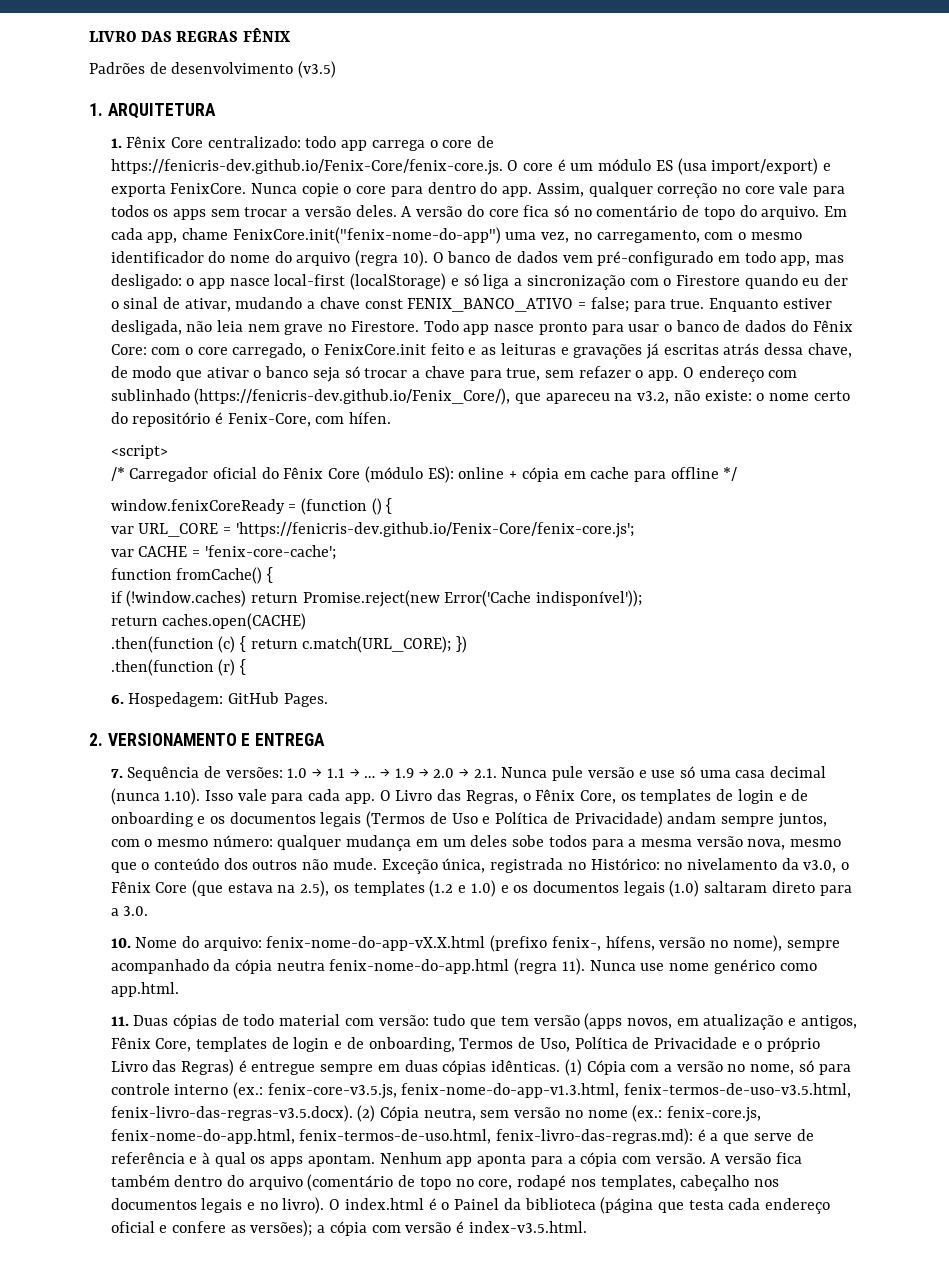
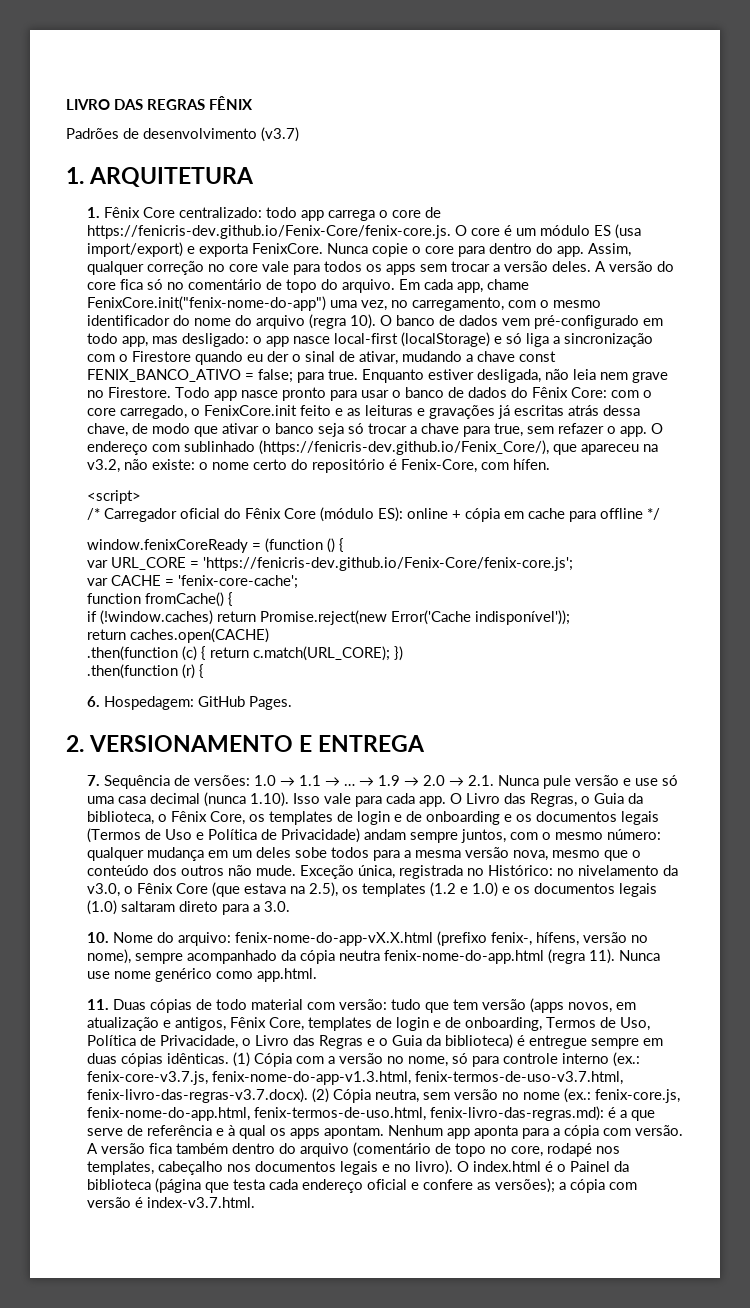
[298,61,337,78] (v3.5) -> [261,127,299,142] (v3.7)
(531, 797) none -> [593,793,643,804] [86,811,167,825] Guia da biblioteca, o
[653,1037,821,1052] [110,1059,234,1076] Privacidade e o próprio Livro das Regras) -> [159,1034,513,1049] Privacidade, o Livro das Regras e o Guia da biblioteca)
[267,1083,852,1099] [110,1105,353,1122] fenix-core-v3.5.js, fenix-nome-do-app-v1.3.html, fenix-termos-de-uso-v3.5.html, fenix-livro-das-regras-v3.5.docx). -> [86,1071,623,1085] [86,1088,308,1103] fenix-core-v3.7.js, fenix-nome-do-app-v1.3.html, fenix-termos-de-uso-v3.7.html, fenix-livro-das-regras-v3.7.docx).
[468,1221,587,1233] index-v3.5.html. -> [146,1197,255,1208] index-v3.7.html.

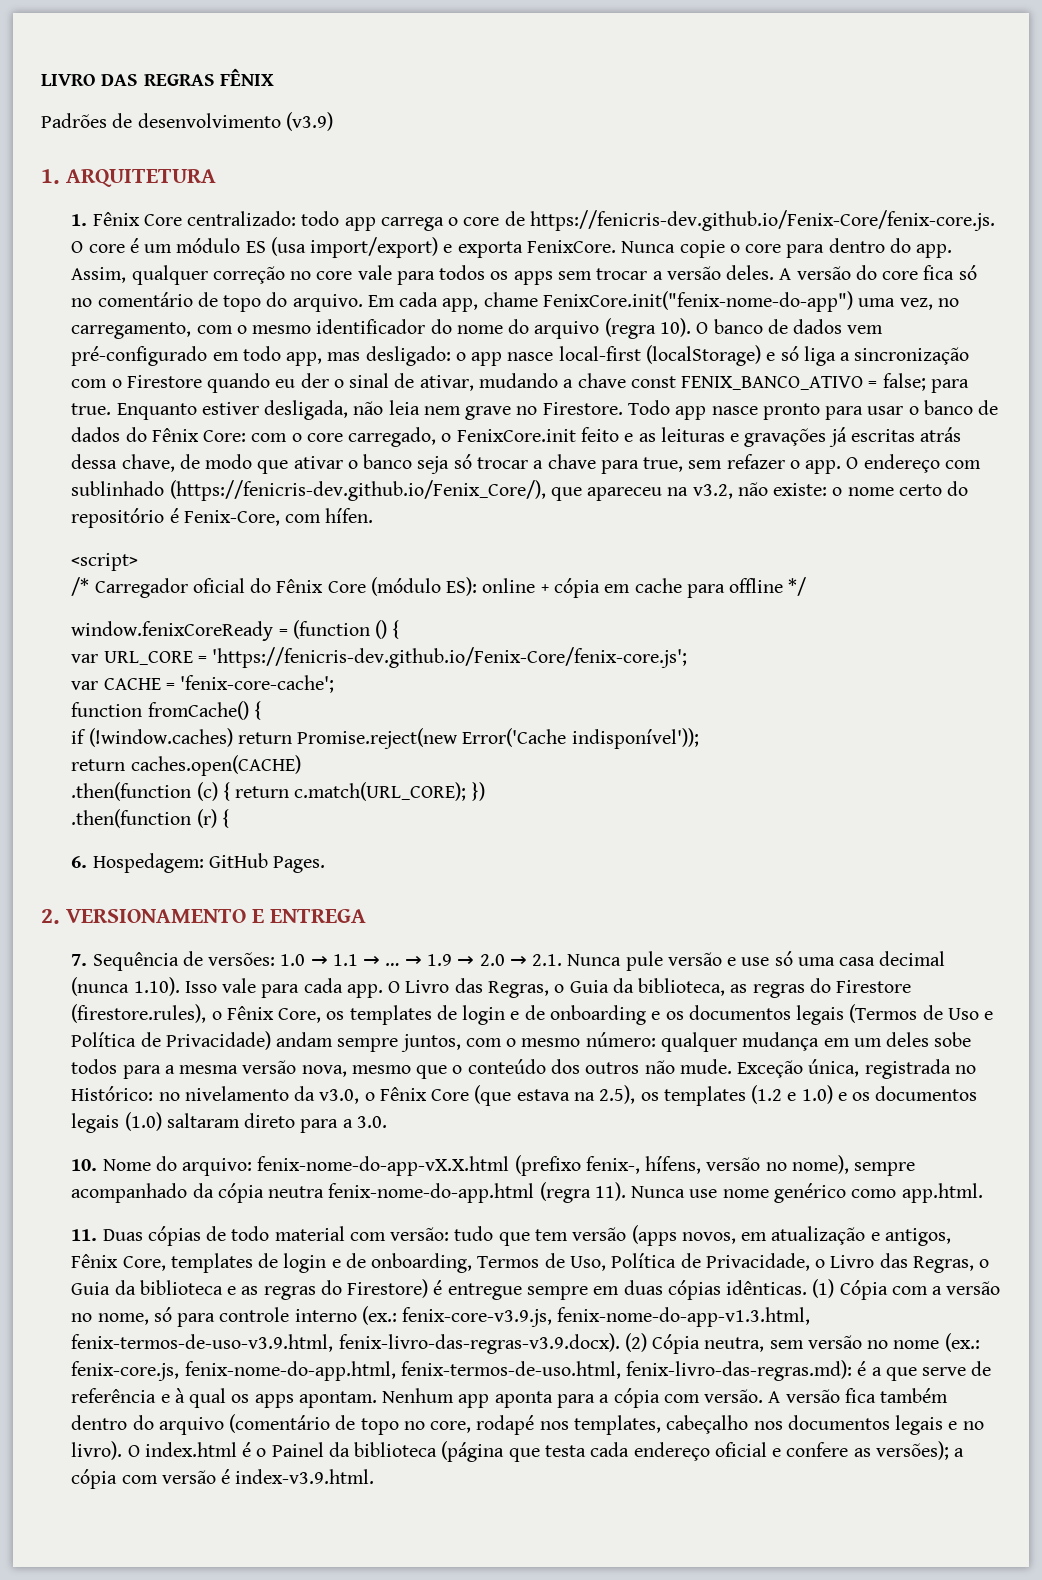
[261,127,299,142] (v3.7) -> [285,112,333,131] (v3.9)
(154, 818) none -> [730,978,912,998] [71,1004,207,1023] as regras do Firestore (firestore.rules),
[318,1034,513,1049] Regras e o Guia da biblioteca) -> [912,1256,990,1273] [71,1279,429,1300] Regras, o Guia da biblioteca e as regras do Firestore)
[86,1071,623,1085] [86,1088,308,1103] fenix-core-v3.7.js, fenix-nome-do-app-v1.3.html, fenix-termos-de-uso-v3.7.html, fenix-livro-das-regras-v3.7.docx). -> [402,1307,811,1327] [71,1333,620,1354] fenix-core-v3.9.js, fenix-nome-do-app-v1.3.html, fenix-termos-de-uso-v3.9.html, fenix-livro-das-regras-v3.9.docx).
[146,1197,255,1208] index-v3.7.html. -> [235,1469,375,1484] index-v3.9.html.

